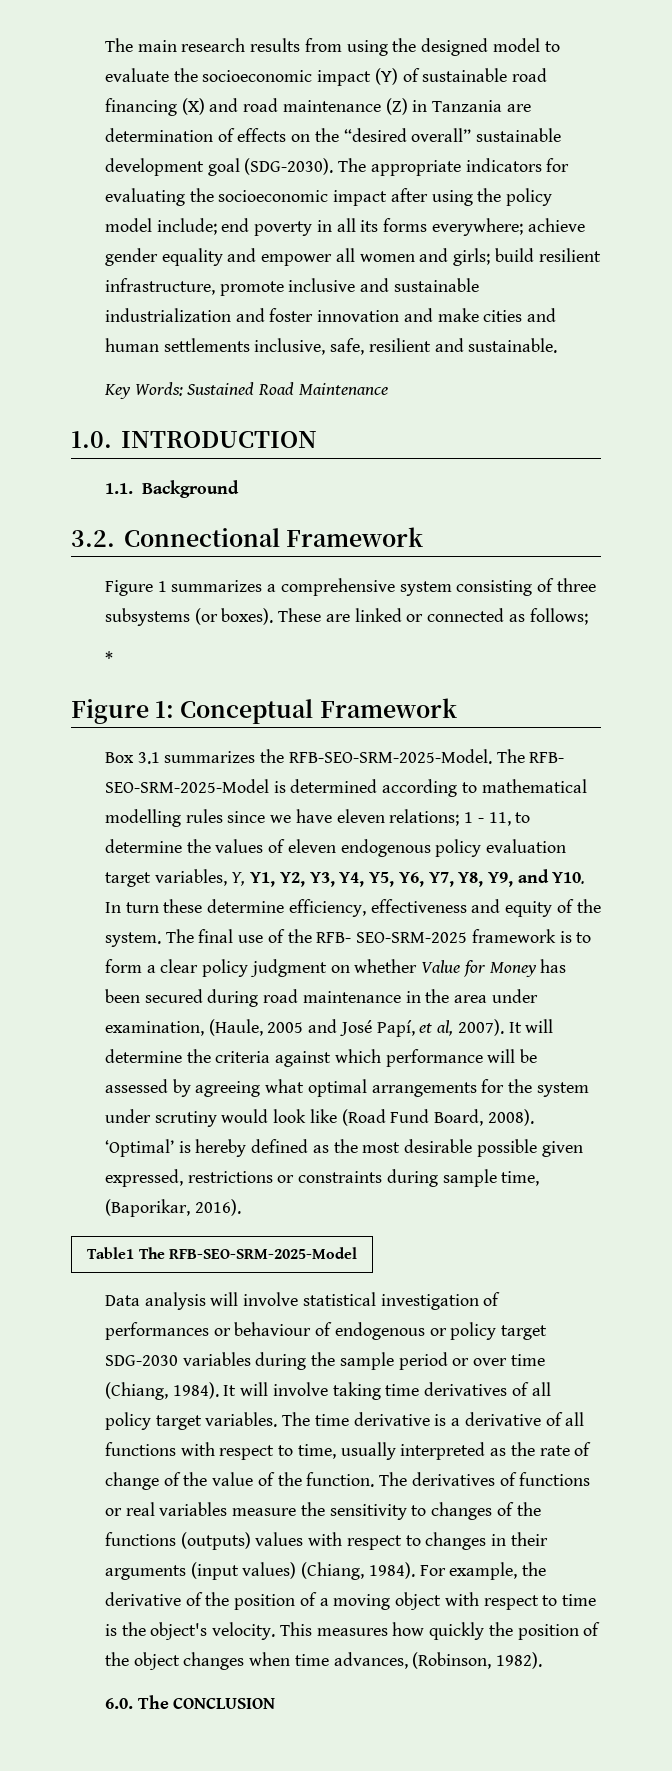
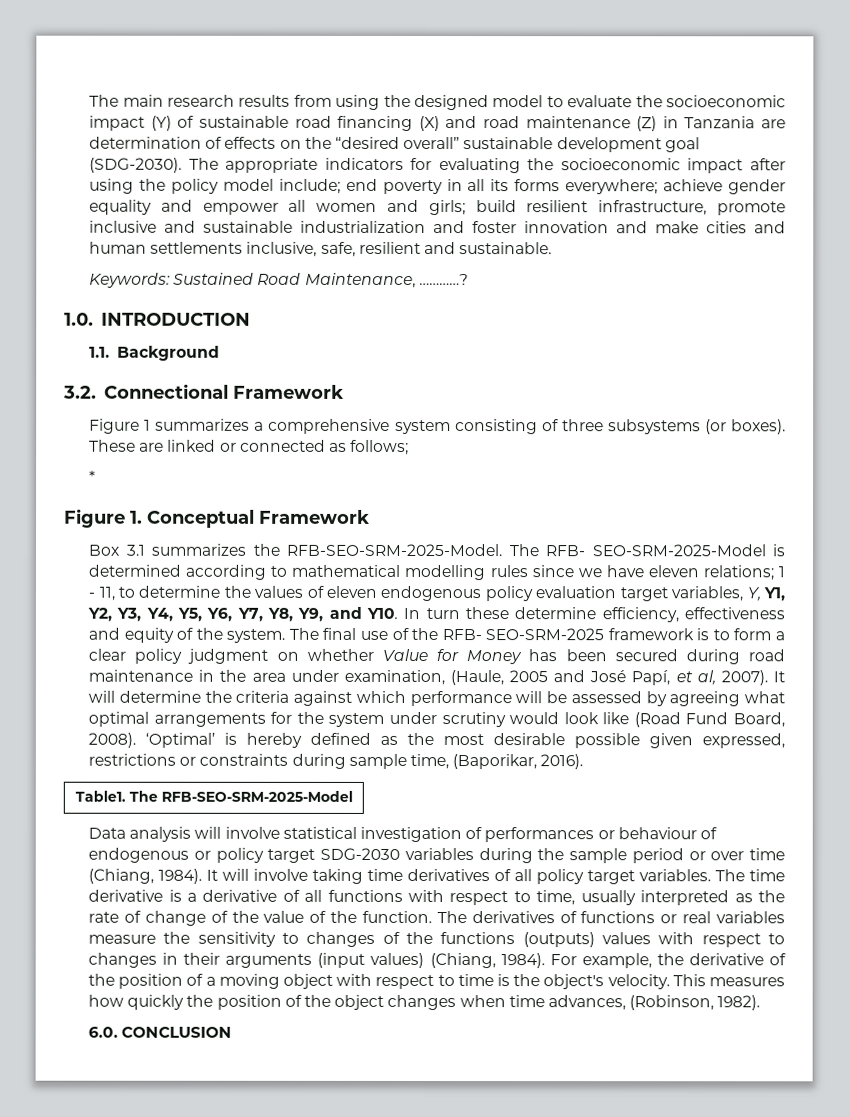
[103,382,388,399] Key Words: Sustained Road Maintenance -> [89,272,469,288] Keywords: Sustained Road Maintenance, …………?
[155,701,175,718] 1: -> [130,510,143,524] 1.
[87,1247,135,1259] Table1 -> [74,790,126,802] Table1.
[137,1695,169,1709] The -> (119, 1032) none

